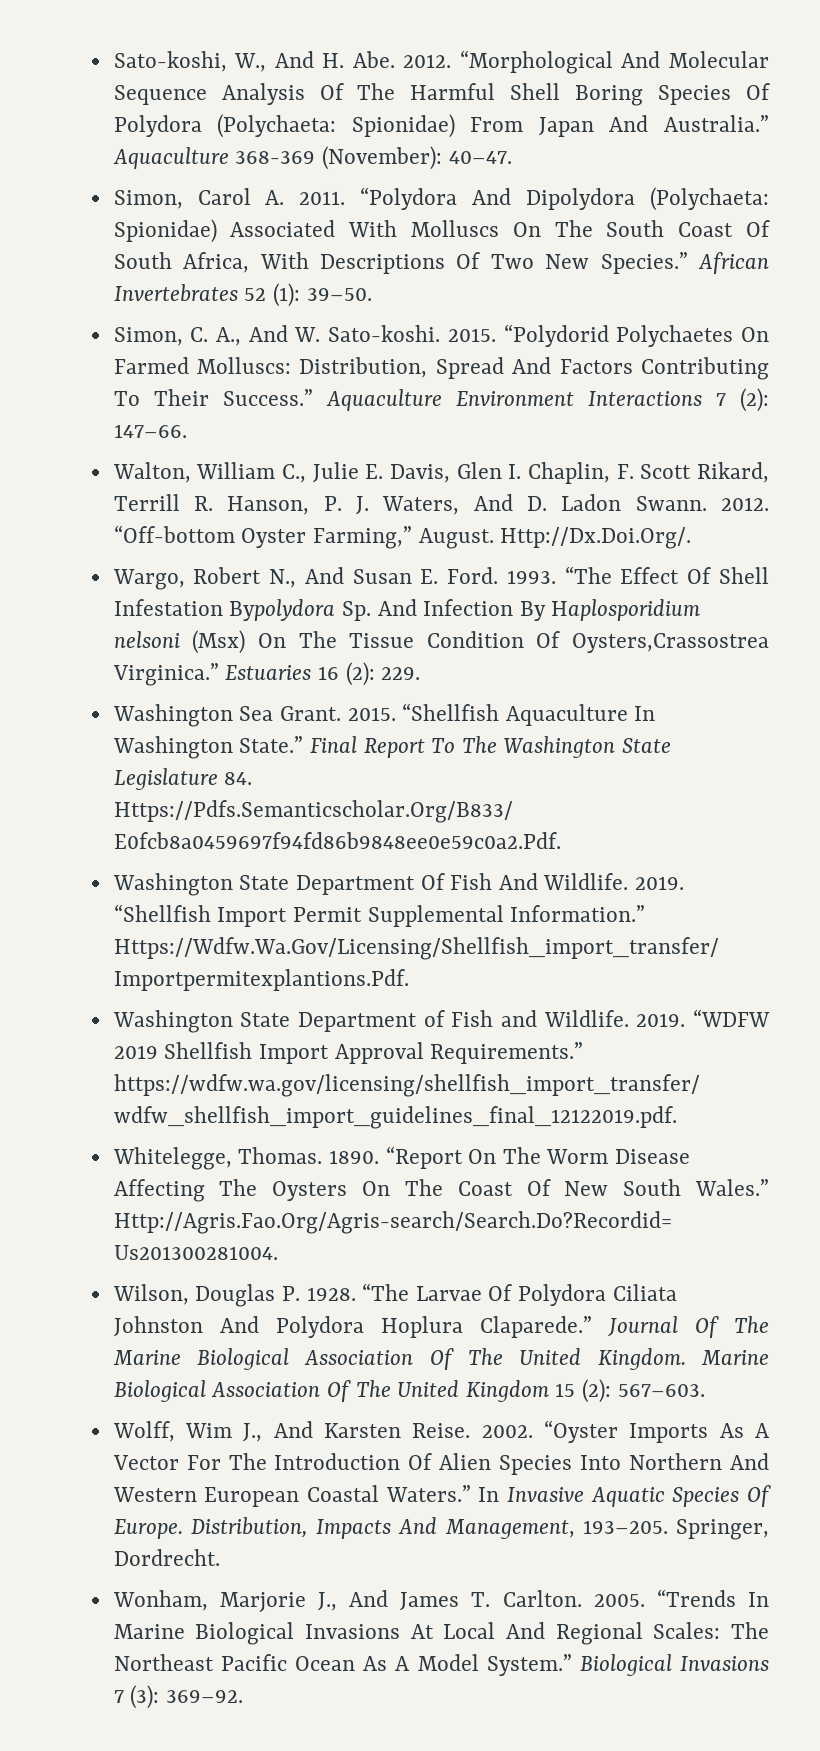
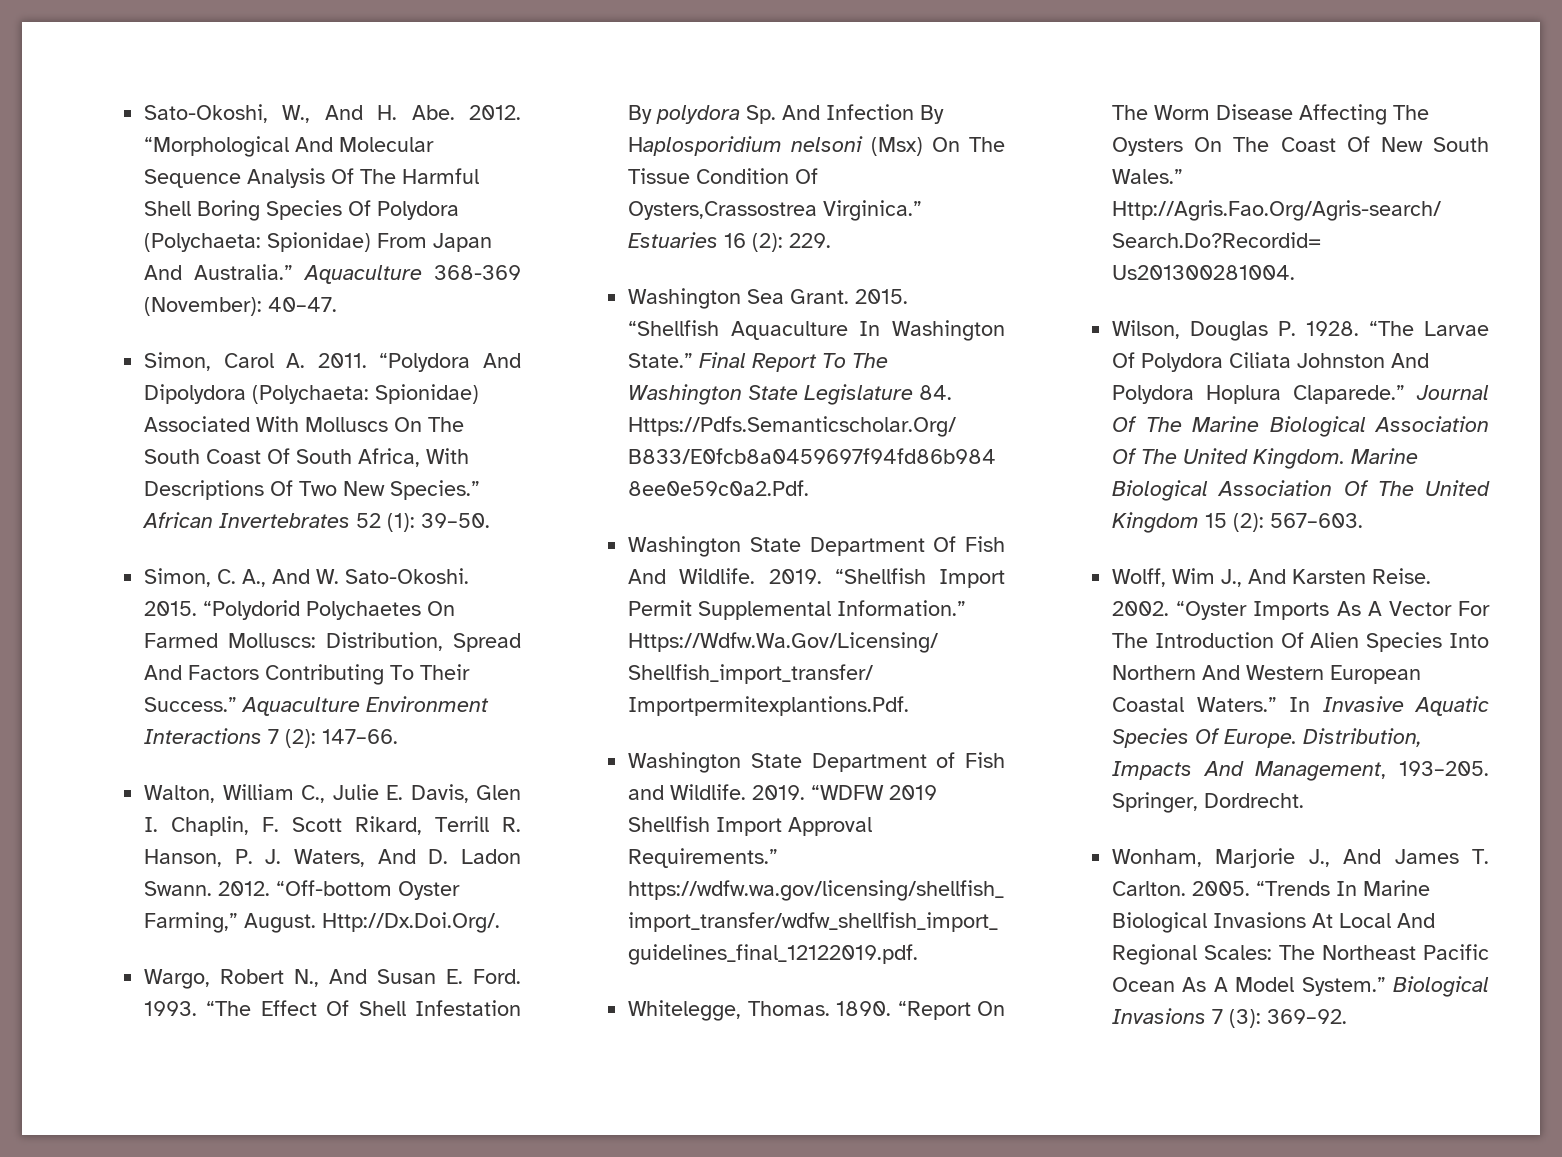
[113,51,227,72] Sato-koshi, -> [144,104,269,123] Sato-Okoshi,
[328,325,441,342] Sato-koshi. -> [345,568,470,584] Sato-Okoshi.
[229,599,336,621] Bypolydora -> [628,105,741,124] By polydora

